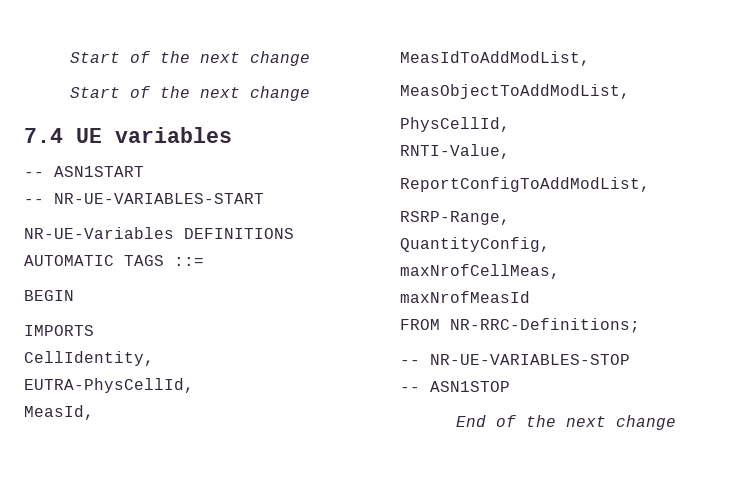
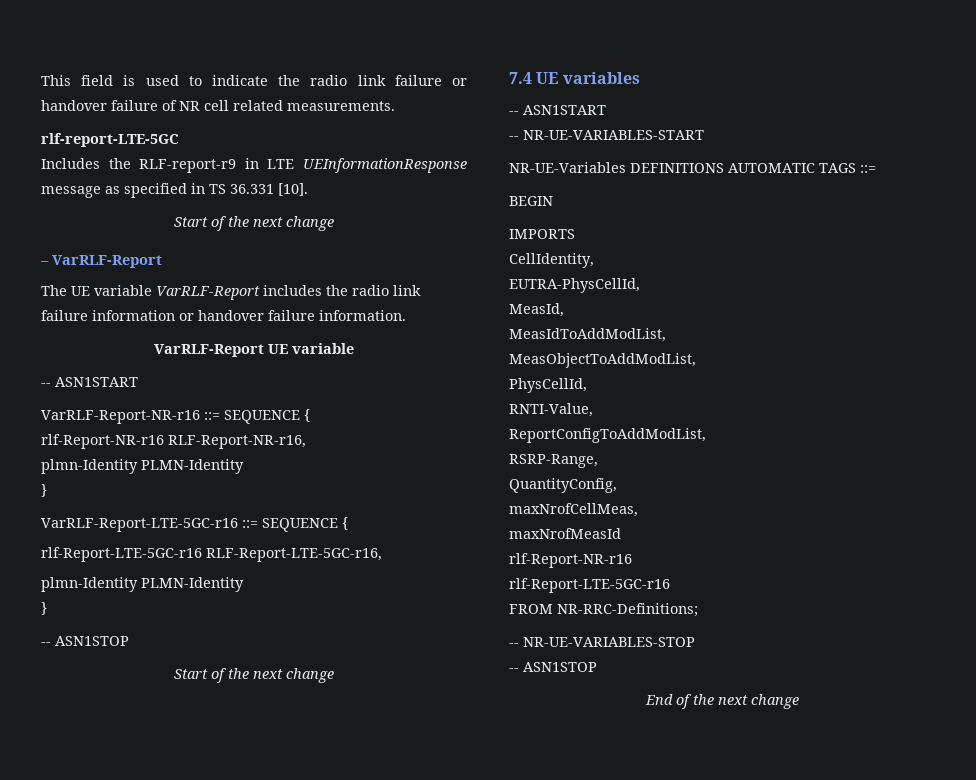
[69,51,310,66] Start of the next change -> [41,75,467,86] [41,100,395,111] [41,133,179,147] [41,158,467,173] [41,183,308,198] [174,216,334,231] [40,255,162,268] [41,285,421,300] [41,310,406,321] [154,343,354,357] [41,377,138,387] [41,409,310,424] [41,434,306,449] [41,459,244,474] [41,484,47,497] [41,517,348,532] [41,547,382,562] [41,577,244,592] [41,602,47,615] [41,636,129,646] This field is used to indicate the radio link failure or handover failure of NR cell related measurements. // rlf-report-LTE-5GC // Includes the RLF-report-r9 in LTE UEInformationResponse message as specified in TS 36.331 [10]. // Start of the next change // – VarRLF-Report // The UE variable VarRLF-Report includes the radio link failure information or handover failure information. // VarRLF-Report UE variable // -- ASN1START // VarRLF-Report-NR-r16 ::= SEQUENCE { // rlf-Report-NR-r16 RLF-Report-NR-r16, // plmn-Identity PLMN-Identity // } // VarRLF-Report-LTE-5GC-r16 ::= SEQUENCE { // rlf-Report-LTE-5GC-r16 RLF-Report-LTE-5GC-r16, // plmn-Identity PLMN-Identity // } // -- ASN1STOP
(530, 297) none -> [509,553,632,568] [509,578,670,593] // rlf-Report-NR-r16 // rlf-Report-LTE-5GC-r16

